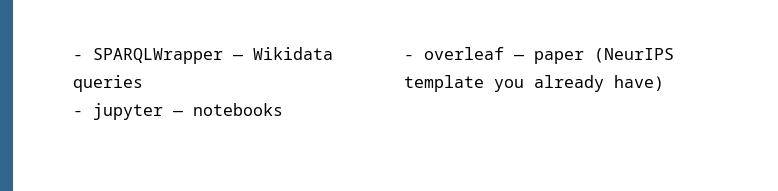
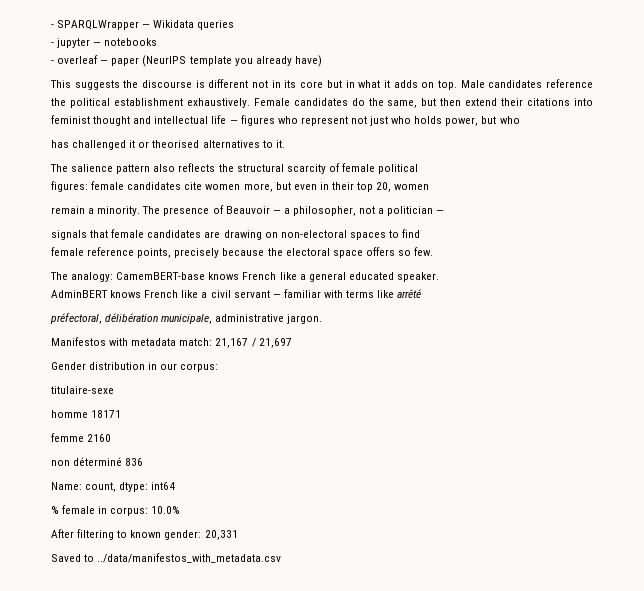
(664, 83) none -> [50,79,593,90] [51,98,594,108] [51,115,520,126] [51,140,285,150] [50,163,419,174] [51,181,430,192] [51,205,445,216] [51,229,421,240] [51,247,434,258] [50,272,439,282] [51,289,423,298] [50,313,323,324] [51,337,292,348] [51,362,219,372] [51,386,114,394] [51,410,122,418] [51,433,112,442] [51,457,144,466] [51,482,176,492] [51,505,181,516] [51,529,238,540] [51,553,282,563] // This suggests the discourse is different not in its core but in what it adds on top. Male candidates reference the political establishment exhaustively. Female candidates do the same, but then extend their citations into feminist thought and intellectual life — figures who represent not just who holds power, but who // has challenged it or theorised alternatives to it. // The salience pattern also reflects the structural scarcity of female political // figures: female candidates cite women more, but even in their top 20, women // remain a minority. The presence of Beauvoir — a philosopher, not a politician — // signals that female candidates are drawing on non-electoral spaces to find // female reference points, precisely because the electoral space offers so few. // The analogy: CamemBERT-base knows French like a general educated speaker. // AdminBERT knows French like a civil servant — familiar with terms like arrêté // préfectoral, délibération municipale, administrative jargon. // Manifestos with metadata match: 21,167 / 21,697 // Gender distribution in our corpus: // titulaire-sexe // homme 18171 // femme 2160 // non déterminé 836 // Name: count, dtype: int64 // % female in corpus: 10.0% // After filtering to known gender: 20,331 // Saved to ../data/manifestos_with_metadata.csv

